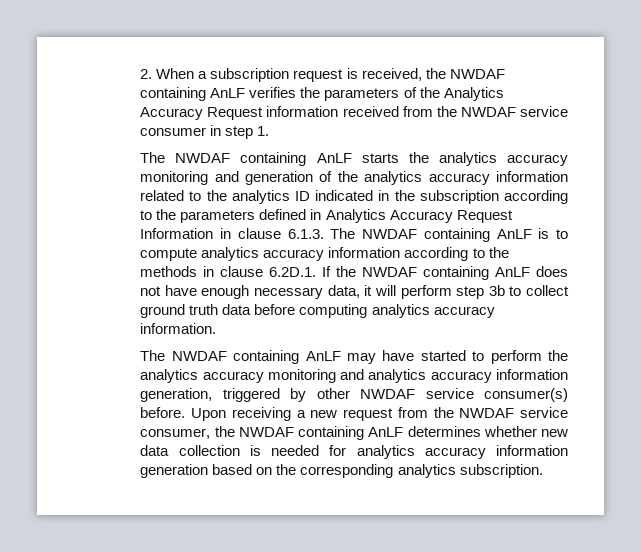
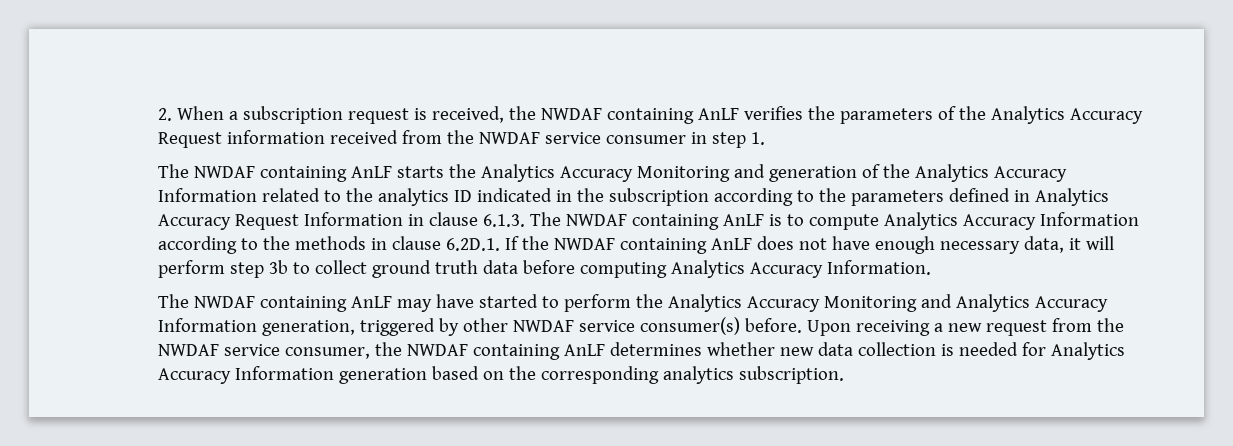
[438,152,568,166] [140,171,209,185] analytics accuracy monitoring -> [481,164,731,182] Analytics Accuracy Monitoring
[364,171,568,185] analytics accuracy information -> [915,164,1068,182] [158,188,258,202] Analytics Accuracy Information
[201,247,401,261] analytics accuracy information -> [884,212,1140,230] Analytics Accuracy Information
[371,304,495,318] [140,323,217,334] analytics accuracy information. -> [671,260,932,278] Analytics Accuracy Information.
[140,369,568,383] analytics accuracy monitoring and analytics accuracy information -> [668,294,1109,312] [158,318,258,332] Analytics Accuracy Monitoring and Analytics Accuracy Information
[356,445,568,459] analytics accuracy information -> [1051,342,1126,360] [158,366,335,384] Analytics Accuracy Information

